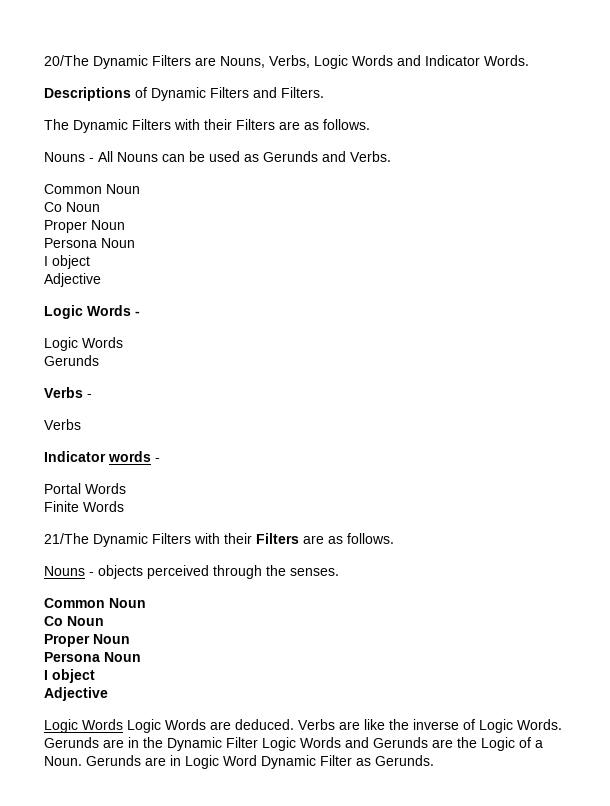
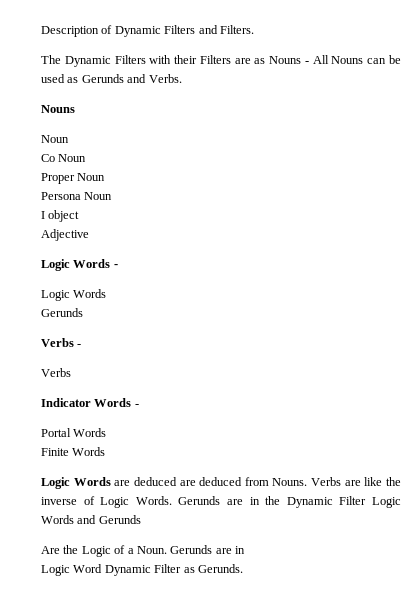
[44,55,529,69] [44,87,131,101] 20/The Dynamic Filters are Nouns, Verbs, Logic Words and Indicator Words. // Descriptions -> [41,26,99,37] Description
[323,119,370,130] follows. // -> (266, 61) none
[44,184,102,194] Common -> [41,105,75,113] Nouns //
[108,451,151,462] words -> [94,398,132,407] Words
[44,533,394,547] [44,565,339,579] [44,598,146,608] [44,616,104,626] [44,634,130,647] [44,652,141,662] [44,669,95,683] [44,687,108,701] [44,719,294,733] 21/The Dynamic Filters with their Filters are as follows. // Nouns - objects perceived through the senses. // Common Noun // Co Noun // Proper Noun // Persona Noun // I object // Adjective // Logic Words Logic Words are deduced. -> [41,477,308,489] Logic Words are deduced are deduced from Nouns.
[432,739,453,748] are -> [41,546,60,554] // Are
(181, 760) none -> (245, 550) //

